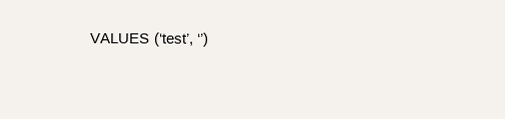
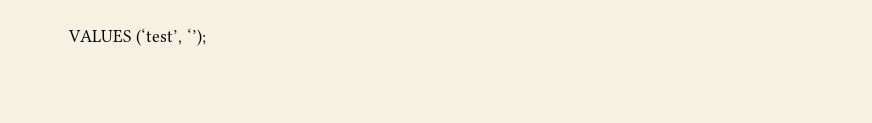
[196,32,209,47] ‘’) -> [186,28,206,46] ‘’);

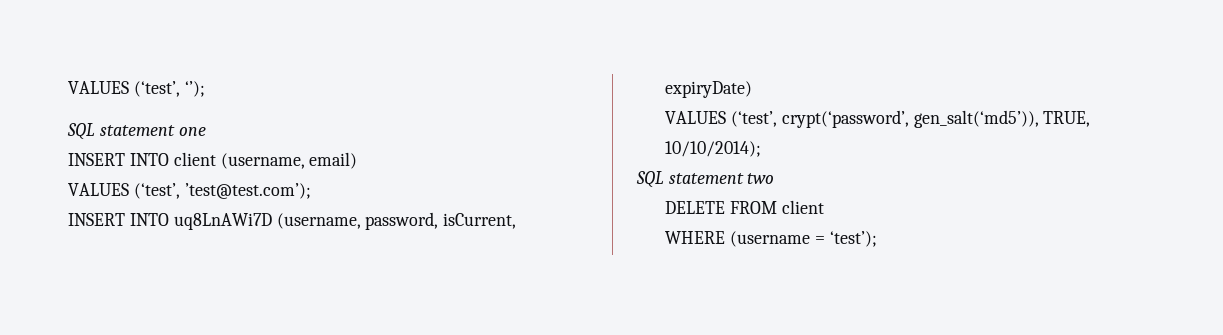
(206, 37) none -> [67,123,206,140] [68,152,358,169] [68,183,311,199] [68,212,517,230] [665,81,753,98] [665,110,1091,128] [665,141,762,157] [636,171,775,188] [665,200,824,214] [665,231,877,247] // SQL statement one // INSERT INTO client (username, email) // VALUES (‘test’, ’test@test.com’); // INSERT INTO uq8LnAWi7D (username, password, isCurrent, expiryDate) // VALUES (‘test’, crypt(‘password’, gen_salt(‘md5’)), TRUE, 10/10/2014); // SQL statement two // DELETE FROM client // WHERE (username = ‘test’);

